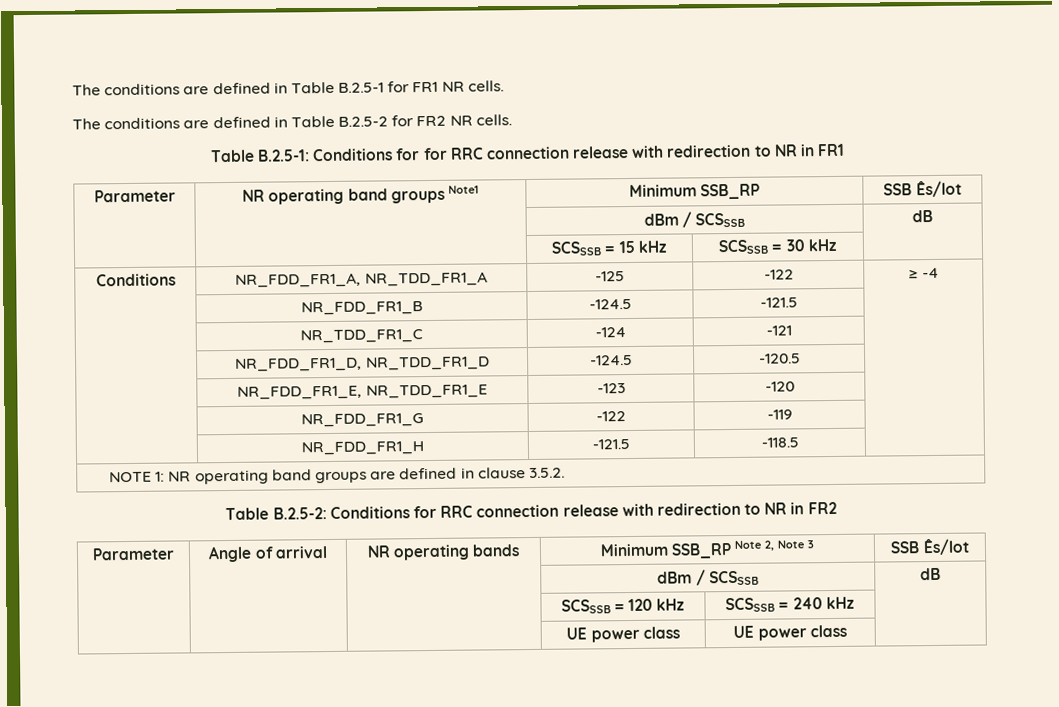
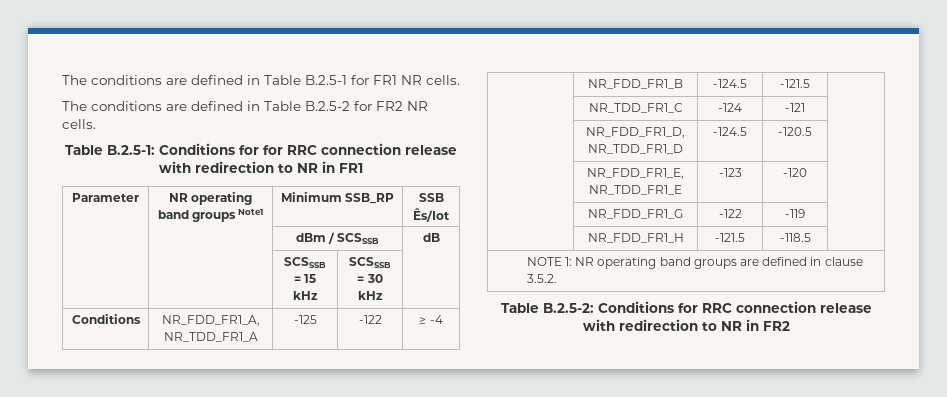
[92,547,175,561] [208,545,328,563] [366,544,521,561] [599,540,815,559] [890,538,970,556] [657,569,759,586] [920,567,941,581] [560,598,686,614] [725,596,855,613] [566,626,680,643] [733,624,847,641] // Parameter | Angle of arrival | NR operating bands | Minimum SSB_RP Note 2, Note 3 | SSB Ês/Iot // | | | dBm / SCSSSB | dB // | | | SCSSSB = 120 kHz | SCSSSB = 240 kHz | // | | | UE power class | UE power class | -> (790, 326) none

